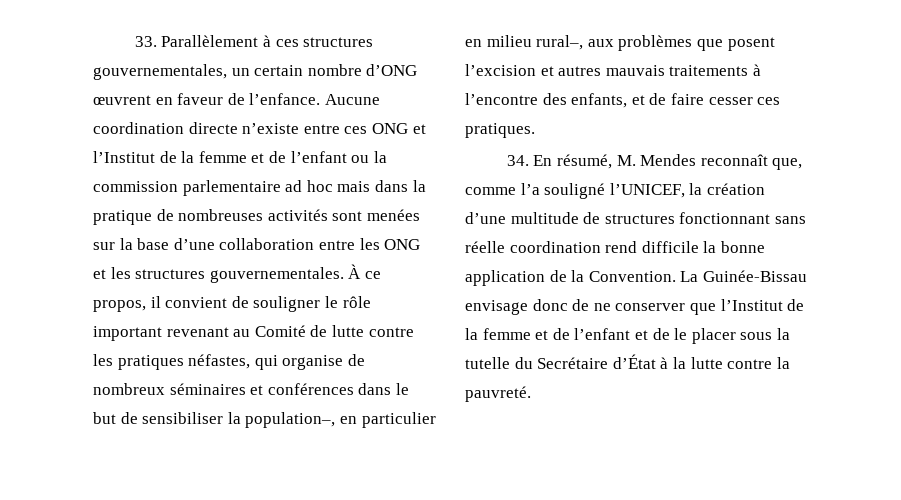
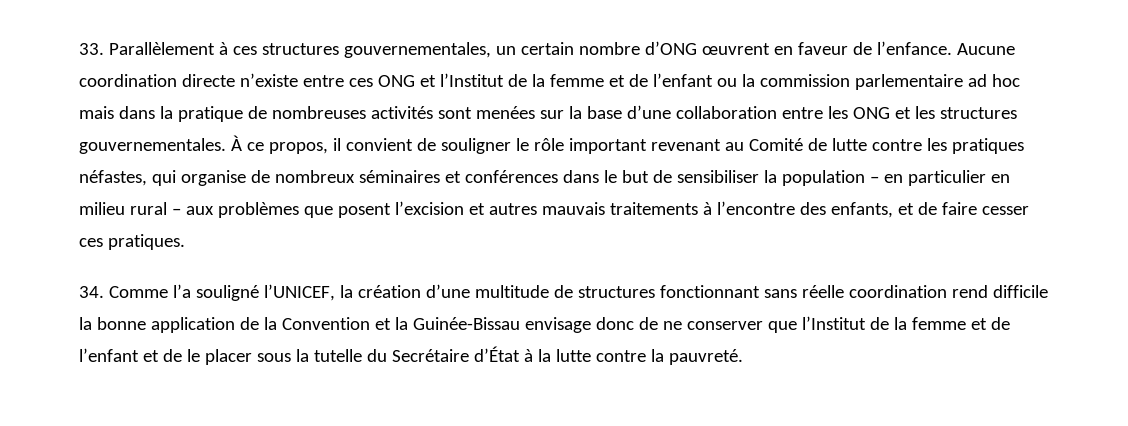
[245,412,336,428] population–, -> [781,170,879,186] population –
[536,35,584,50] rural–, -> [129,202,181,215] rural –
[533,154,803,170] [465,187,516,195] En résumé, M. Mendes reconnaît que, comme -> [108,286,168,298] Comme
[588,271,699,282] Convention. La -> [281,317,408,330] Convention et la

